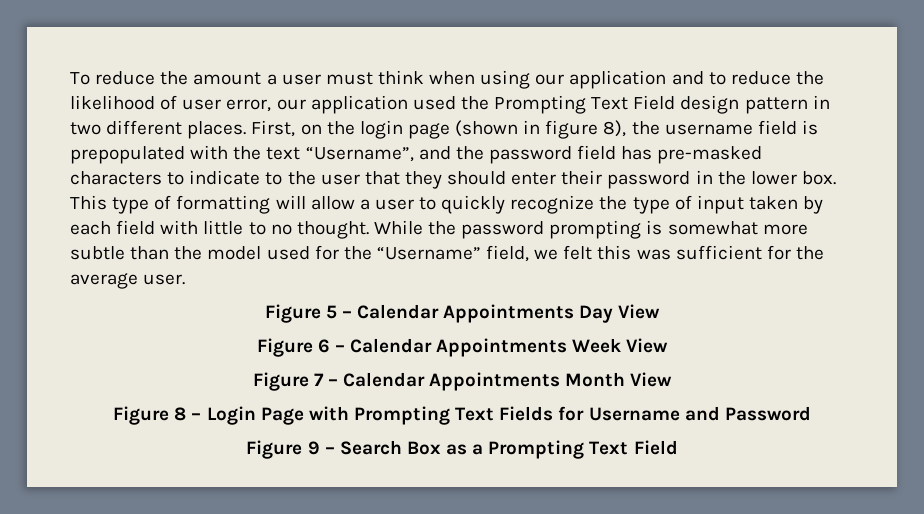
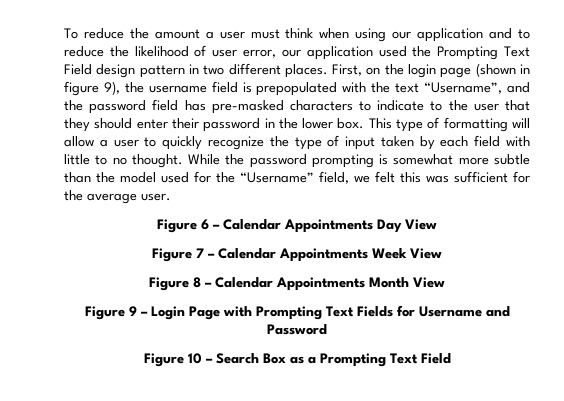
[603,120,627,137] 8), -> [103,81,120,95] 9),
[325,305,337,319] 5 -> [201,219,209,230] 6
[317,339,330,353] 6 -> [196,248,204,258] 7
[313,373,324,386] 7 -> [193,277,201,288] 8
[174,407,187,421] 8 -> [128,306,137,316] 9
[307,441,320,455] 9 -> [187,353,202,364] 10

